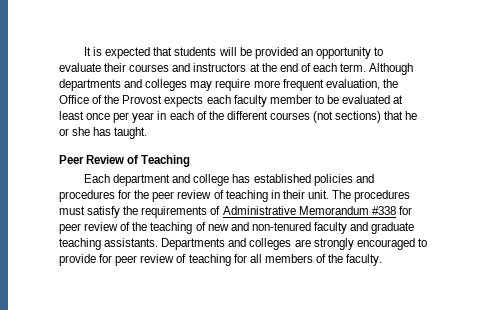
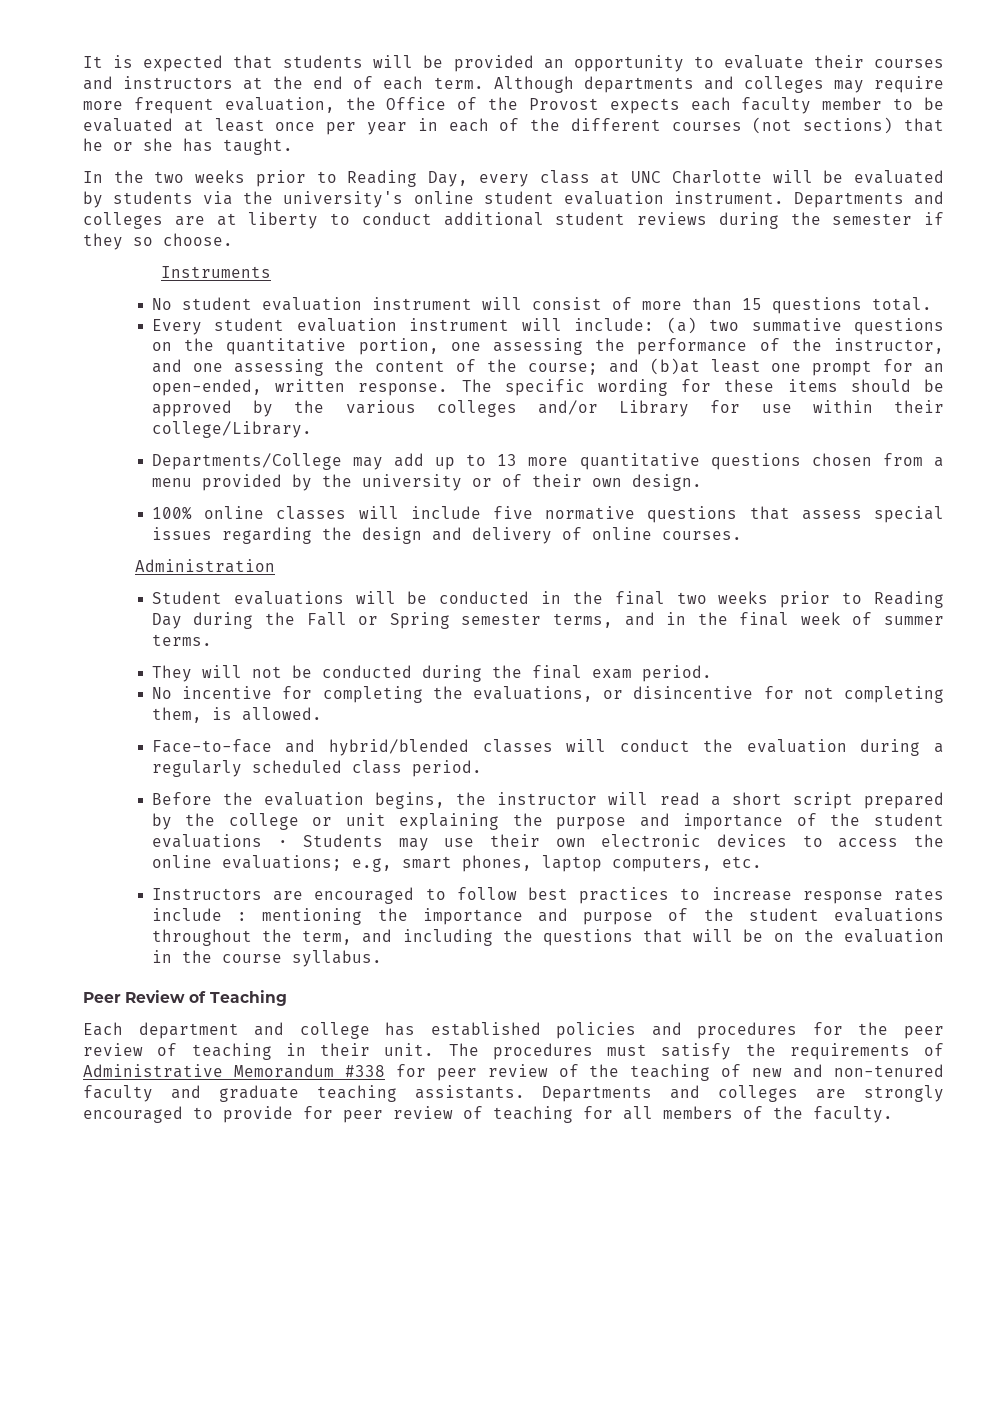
(148, 133) none -> [83,170,945,187] [83,191,945,208] [83,212,944,229] [83,233,233,250] [160,266,271,278] [151,297,932,314] [151,317,944,335] [151,338,944,355] [151,358,944,376] [151,379,944,396] [151,400,944,417] [151,421,312,438] [151,453,945,470] [151,474,702,491] [151,506,944,523] [151,527,742,544] [134,559,275,573] [151,591,944,608] [151,612,945,629] [151,634,212,646] [151,665,712,682] [151,686,944,703] [151,707,322,723] [151,739,945,756] [151,760,482,777] [151,792,945,809] [151,813,945,830] [151,834,944,851] [151,855,762,872] [151,887,944,904] [151,908,944,925] [151,929,944,946] [151,950,382,967] // In the two weeks prior to Reading Day, every class at UNC Charlotte will be evaluated by students via the university's online student evaluation instrument. Departments and colleges are at liberty to conduct additional student reviews during the semester if they so choose. // Instruments // No student evaluation instrument will consist of more than 15 questions total. // Every student evaluation instrument will include: (a) two summative questions on the quantitative portion, one assessing the performance of the instructor, and one assessing the content of the course; and (b)at least one prompt for an open-ended, written response. The specific wording for these items should be approved by the various colleges and/or Library for use within their college/Library. // Departments/College may add up to 13 more quantitative questions chosen from a menu provided by the university or of their own design. // 100% online classes will include five normative questions that assess special issues regarding the design and delivery of online courses. // Administration // Student evaluations will be conducted in the final two weeks prior to Reading Day during the Fall or Spring semester terms, and in the final week of summer terms. // They will not be conducted during the final exam period. // No incentive for completing the evaluations, or disincentive for not completing them, is allowed. // Face-to-face and hybrid/blended classes will conduct the evaluation during a regularly scheduled class period. // Before the evaluation begins, the instructor will read a short script prepared by the college or unit explaining the purpose and importance of the student evaluations · Students may use their own electronic devices to access the online evaluations; e.g, smart phones, laptop computers, etc. // Instructors are encouraged to follow best practices to increase response rates include : mentioning the importance and purpose of the student evaluations throughout the term, and including the questions that will be on the evaluation in the course syllabus.

